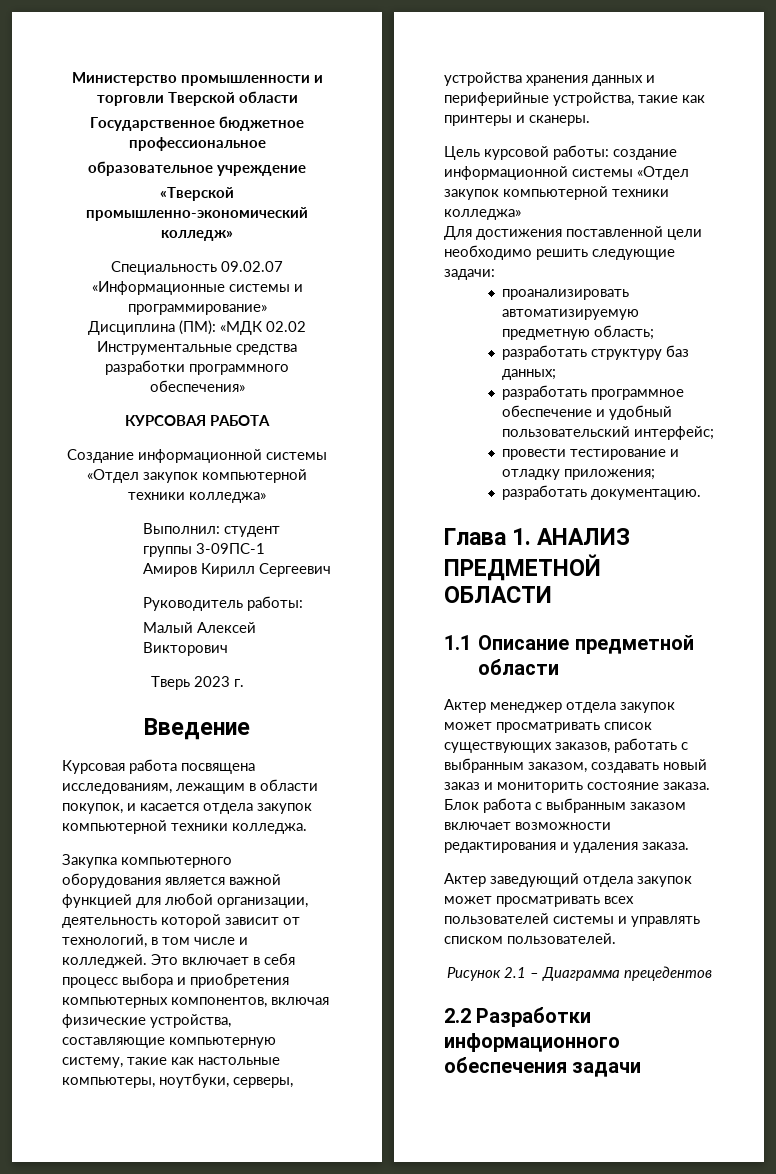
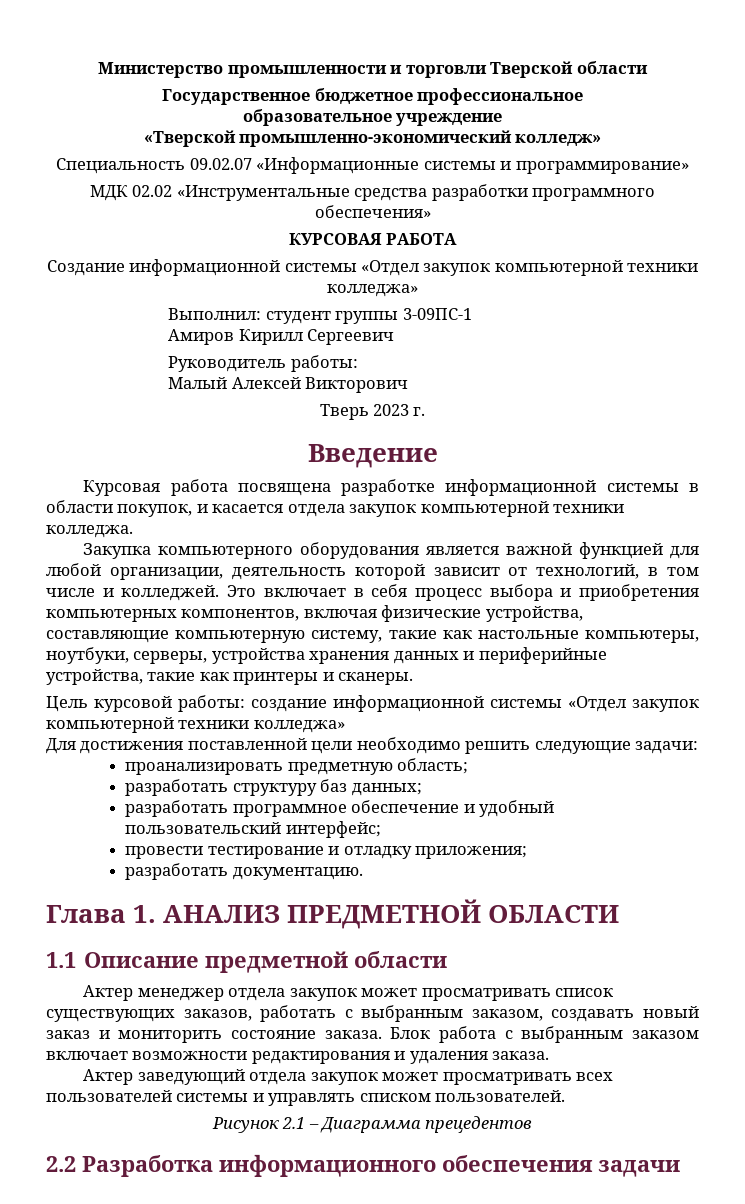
[88,320,306,335] [97,341,232,355] Дисциплина (ПМ): «МДК 02.02 Инструментальные -> [89,185,350,201] МДК 02.02 «Инструментальные
[62,783,245,794] исследованиям, лежащим -> [341,479,679,496] разработке информационной системы
[501,309,639,320] автоматизируемую -> (284, 768) none
[476,1007,592,1027] Разработки -> [82,1155,213,1177] Разработка

